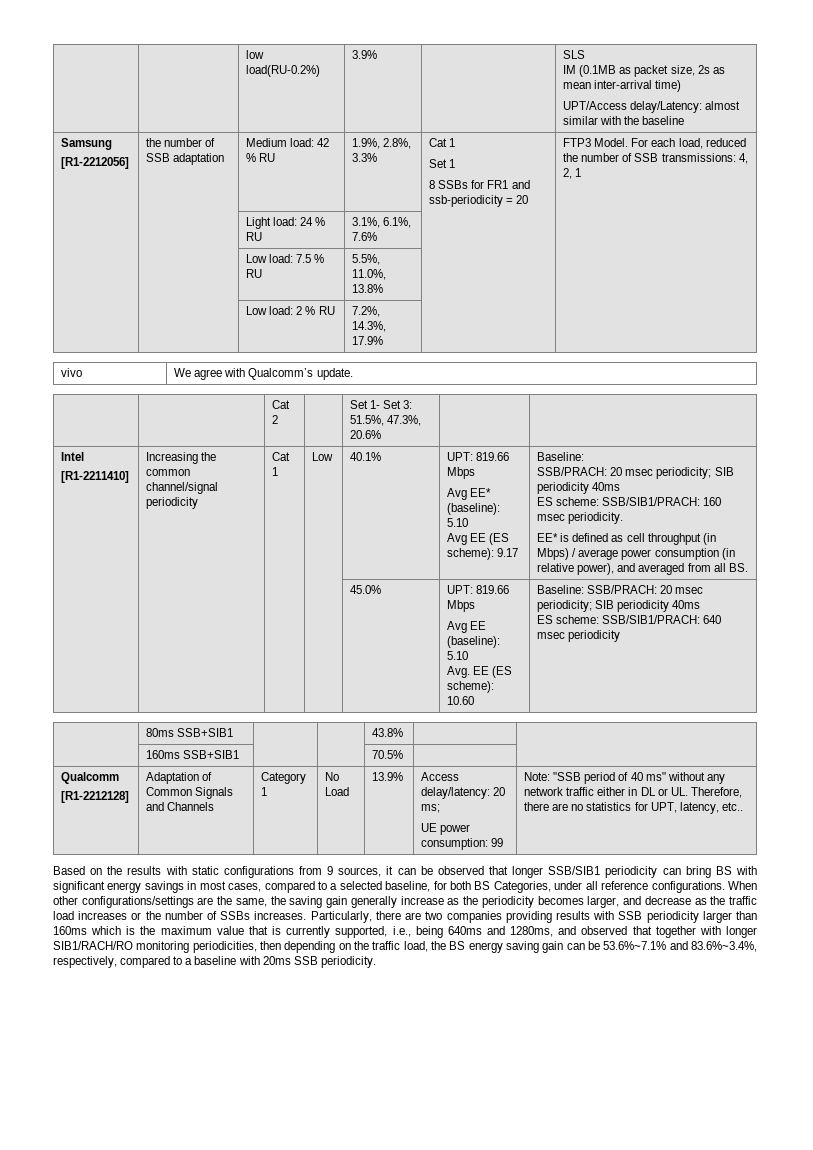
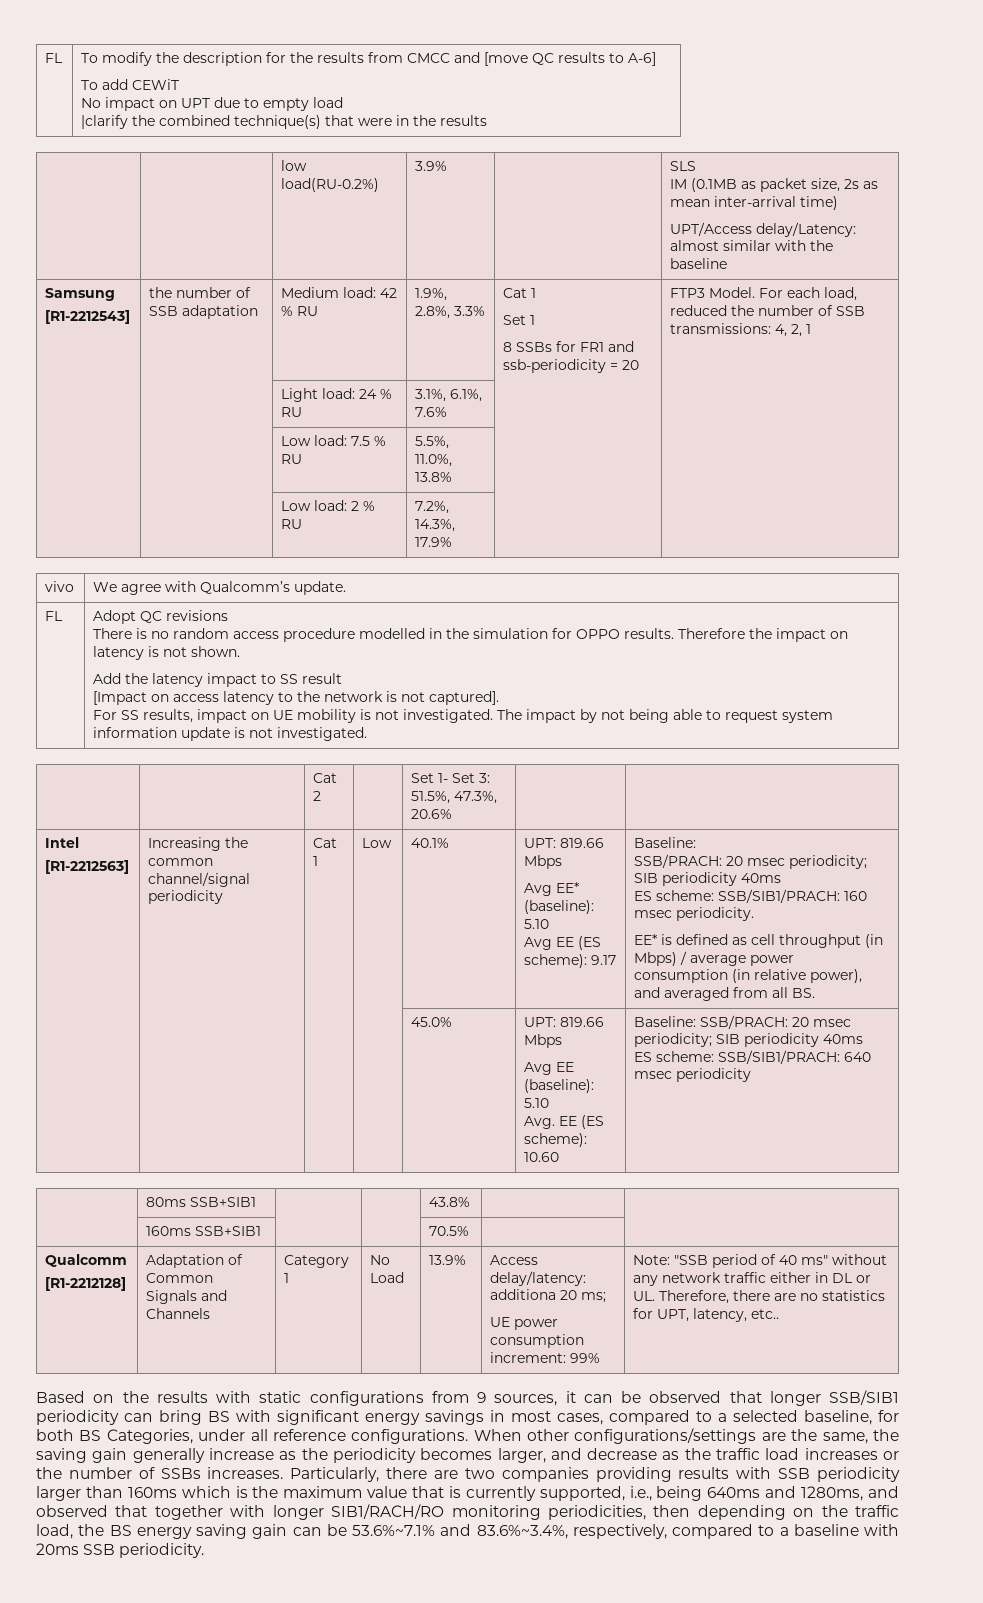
(246, 54) none -> [45,53,64,63] [81,52,657,66] [81,79,180,90] [81,97,344,111] [81,115,488,129] FL | To modify the description for the results from CMCC and [move QC results to A-6] // To add CEWiT // No impact on UPT due to empty load // |clarify the combined technique(s) that were in the results //
[61,157,130,169] [R1-2212056] -> [45,310,131,324] [R1-2212543]
(353, 374) none -> [45,611,64,621] [93,610,229,624] [93,628,849,642] [93,646,241,660] [93,673,343,687] [93,691,500,705] [93,709,834,723] [93,727,368,741] // FL | Adopt QC revisions // There is no random access procedure modelled in the simulation for OPPO results. Therefore the impact on latency is not shown. // Add the latency impact to SS result // [Impact on access latency to the network is not captured]. // For SS results, impact on UE mobility is not investigated. The impact by not being able to request system information update is not investigated.
[61,471,130,483] [R1-2211410] -> [45,860,130,874] [R1-2212563]
(491, 793) none -> [490,1289,557,1300] additiona
[421,838,504,850] consumption: 99 -> [490,1334,585,1348] [490,1352,601,1363] consumption increment: 99%

